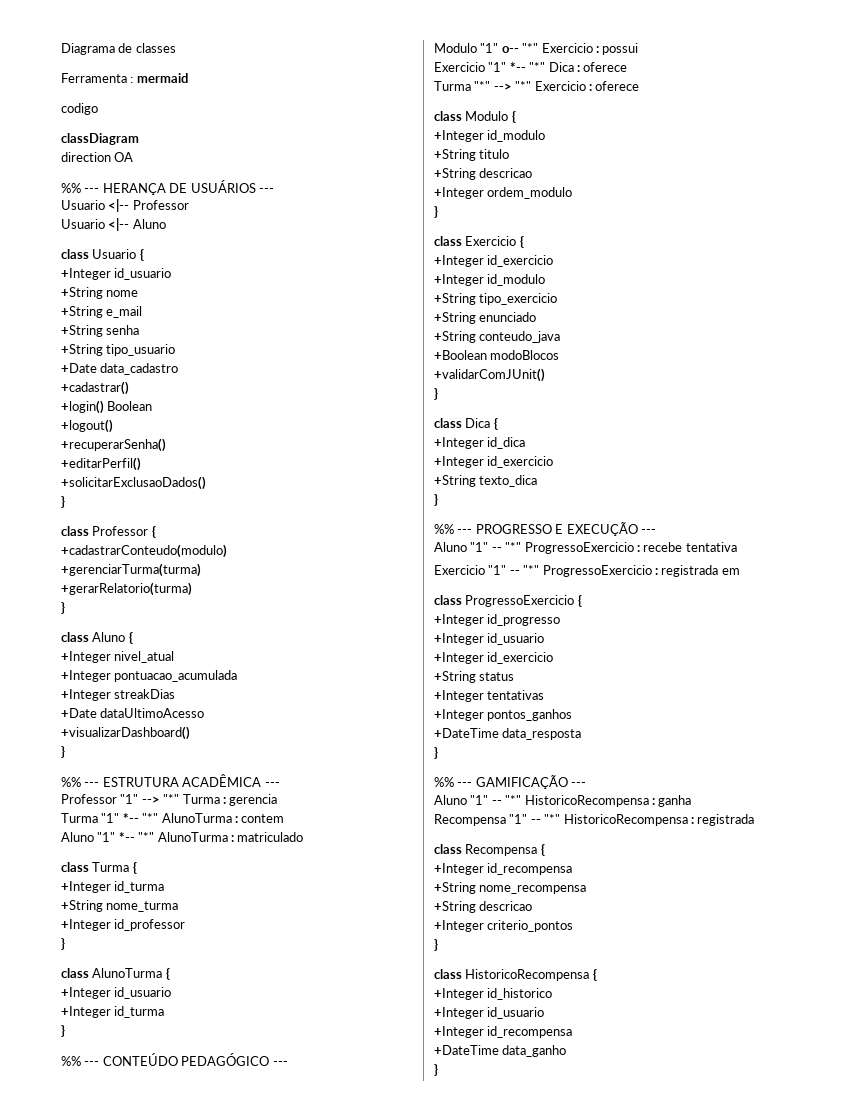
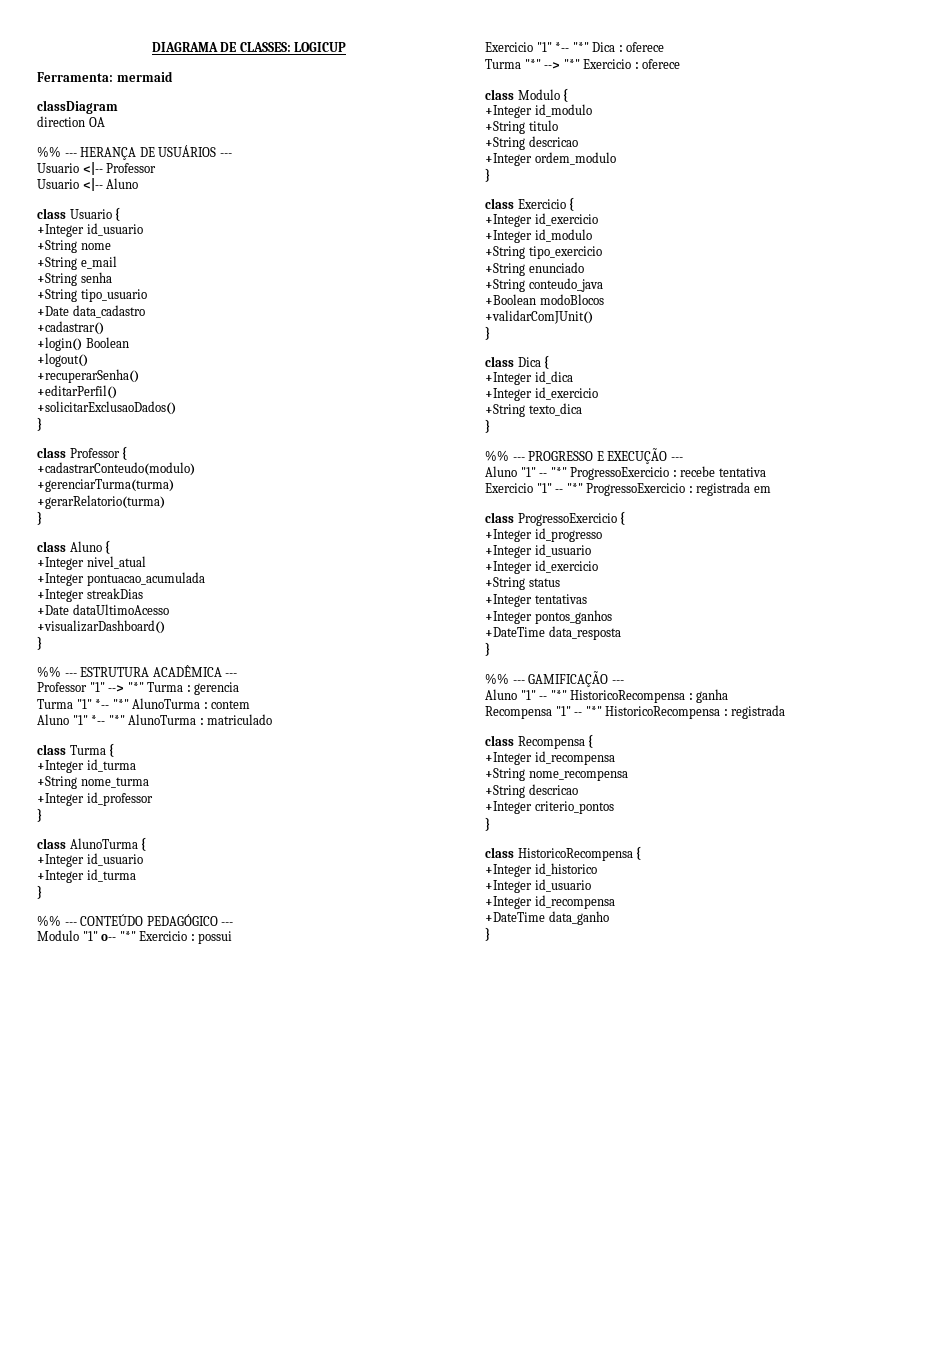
[61,43,176,55] [61,73,134,83] Diagrama de classes // Ferramenta : -> [151,42,347,52] [37,72,113,82] DIAGRAMA DE CLASSES: LOGICUP // Ferramenta:
[61,103,98,115] // codigo -> (173, 76) none

